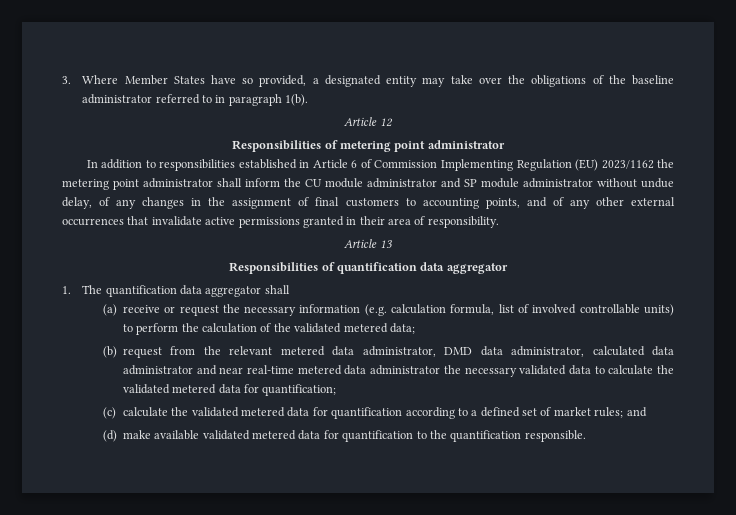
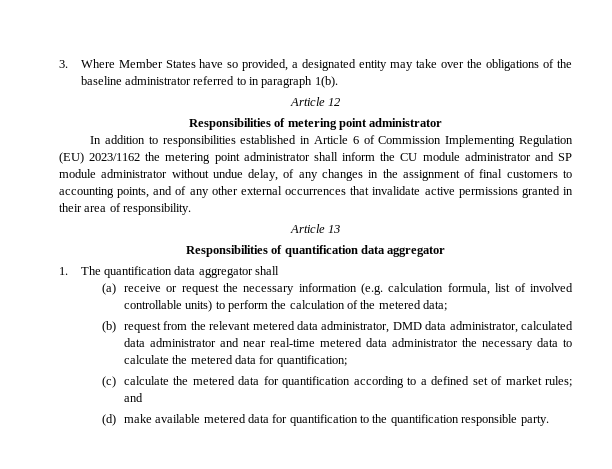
[294,323,342,333] validated -> (376, 304) none
[519,365,567,375] validated -> (533, 345) none
[122,384,170,394] validated -> (188, 359) none
[191,407,239,417] validated -> (189, 380) none
[202,430,250,440] validated -> (201, 418) none
[524,430,586,442] responsible. -> [461,414,549,426] responsible party.

